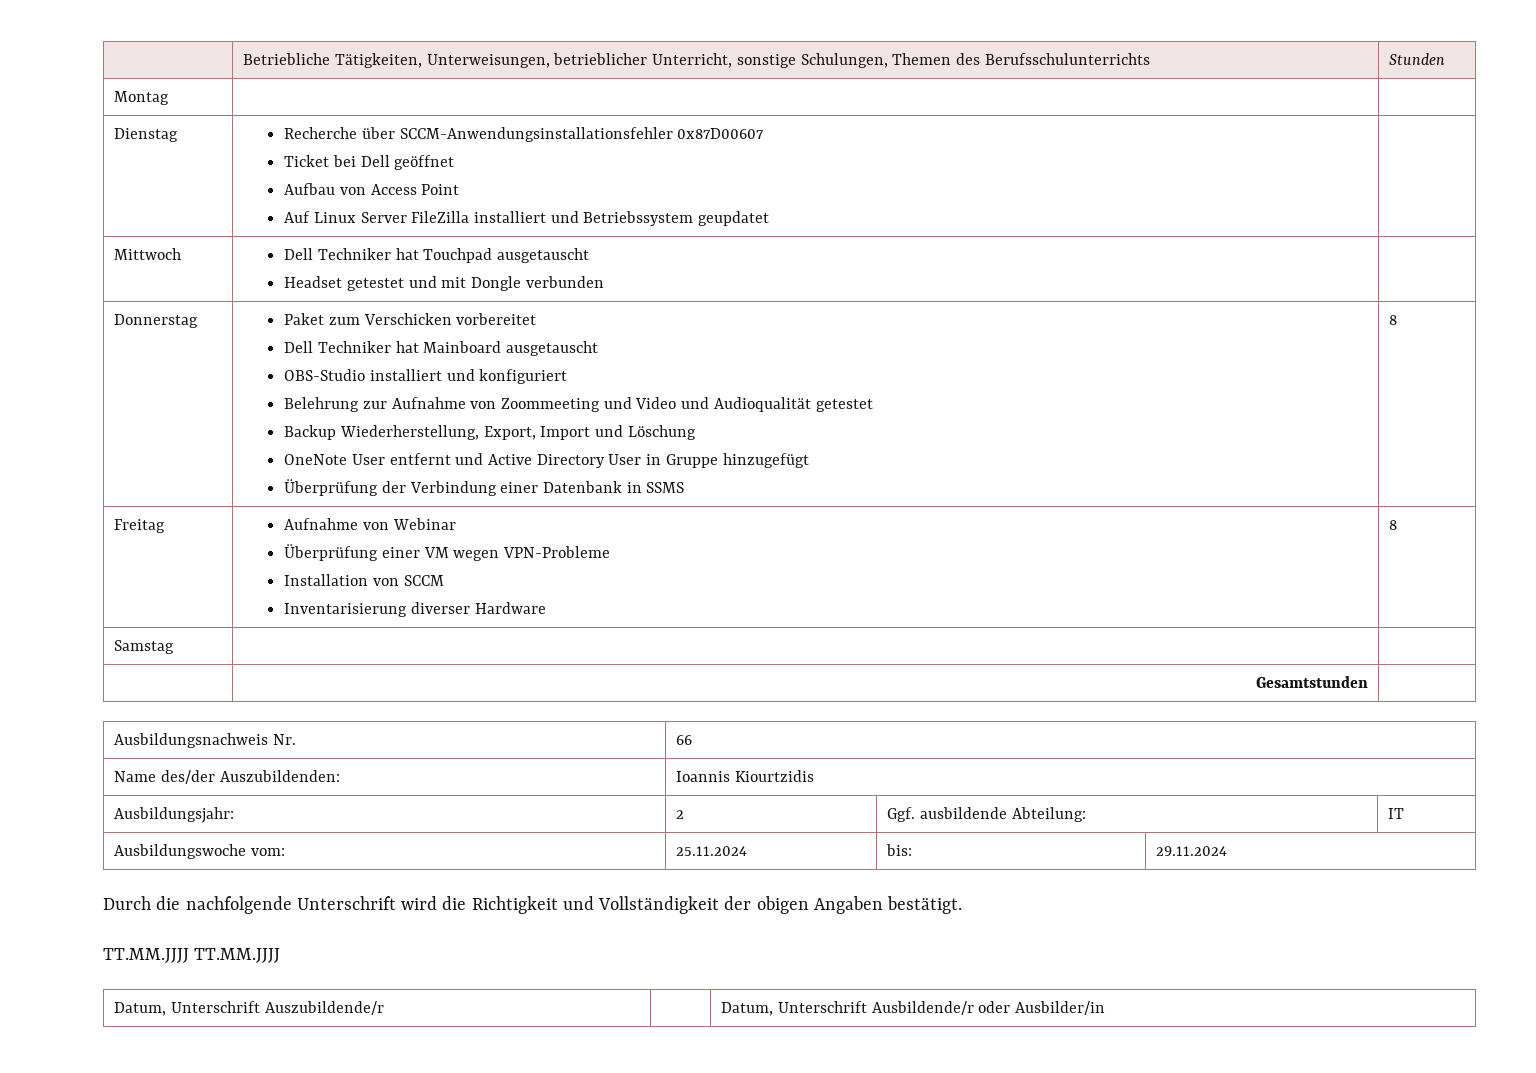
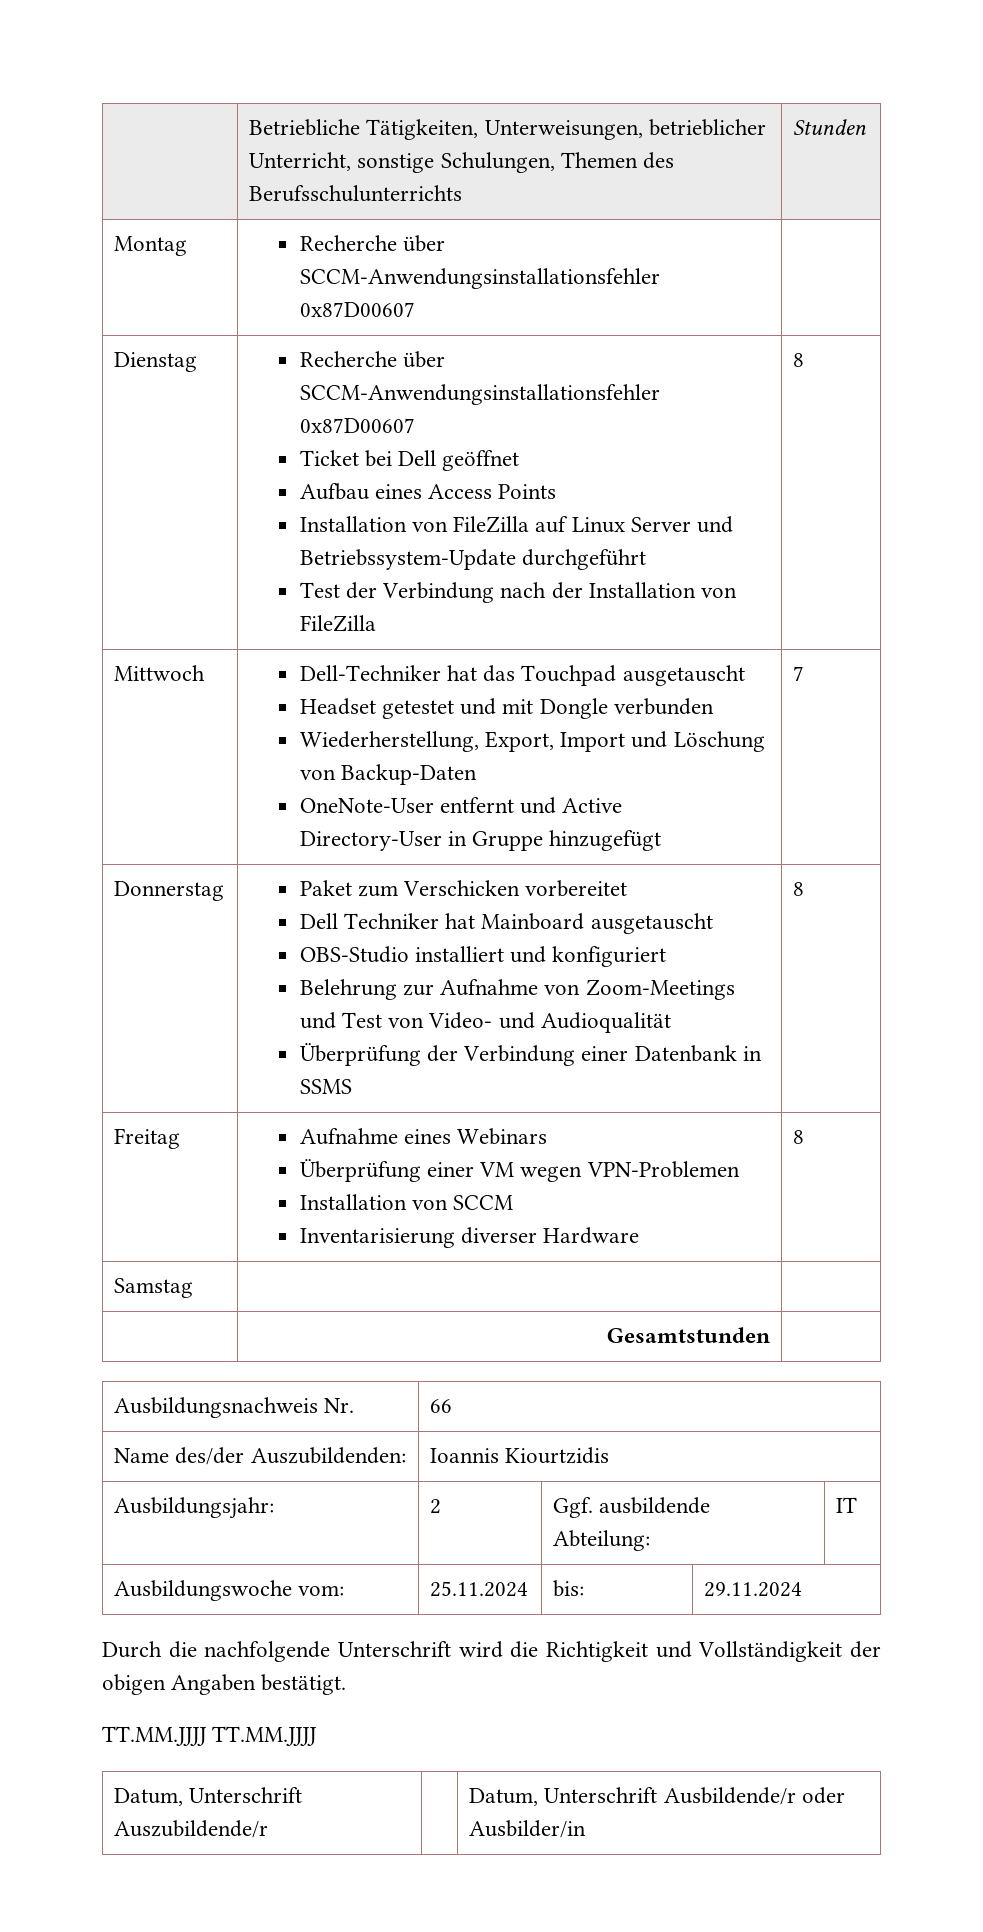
(170, 98) none -> [299,235,446,252] [299,268,660,289] [299,302,415,317] Recherche über SCCM-Anwendungsinstallationsfehler 0x87D00607
[339,184,460,195] [284,211,770,226] [114,248,182,260] [284,248,419,260] von Access Point // Auf Linux Server FileZilla installiert und Betriebssystem geupdatet | // Mittwoch | Dell Techniker hat -> [375,484,557,499] [299,516,734,533] [299,549,647,570] [299,582,738,603] [299,615,376,632] [793,353,805,367] [114,665,206,681] [299,665,516,682] eines Access Points // Installation von FileZilla auf Linux Server und Betriebssystem-Update durchgeführt // Test der Verbindung nach der Installation von FileZilla | 8 // Mittwoch | Dell-Techniker hat das
(604, 282) | -> [299,731,765,752] [299,764,478,785] [299,797,623,814] [299,830,662,851] [793,666,805,681] // Wiederherstellung, Export, Import und Löschung von Backup-Daten // OneNote-User entfernt und Active Directory-User in Gruppe hinzugefügt | 7
[500,397,873,412] [284,425,696,440] [284,453,809,468] Zoommeeting und Video und Audioqualität getestet // Backup Wiederherstellung, Export, Import und Löschung // OneNote User entfernt und Active Directory User in Gruppe hinzugefügt -> [585,979,735,1000] [299,1012,671,1033] Zoom-Meetings und Test von Video- und Audioqualität
[362,518,456,530] von Webinar -> [404,1128,548,1145] eines Webinars
[502,546,610,558] VPN-Probleme -> [586,1161,740,1178] VPN-Problemen

